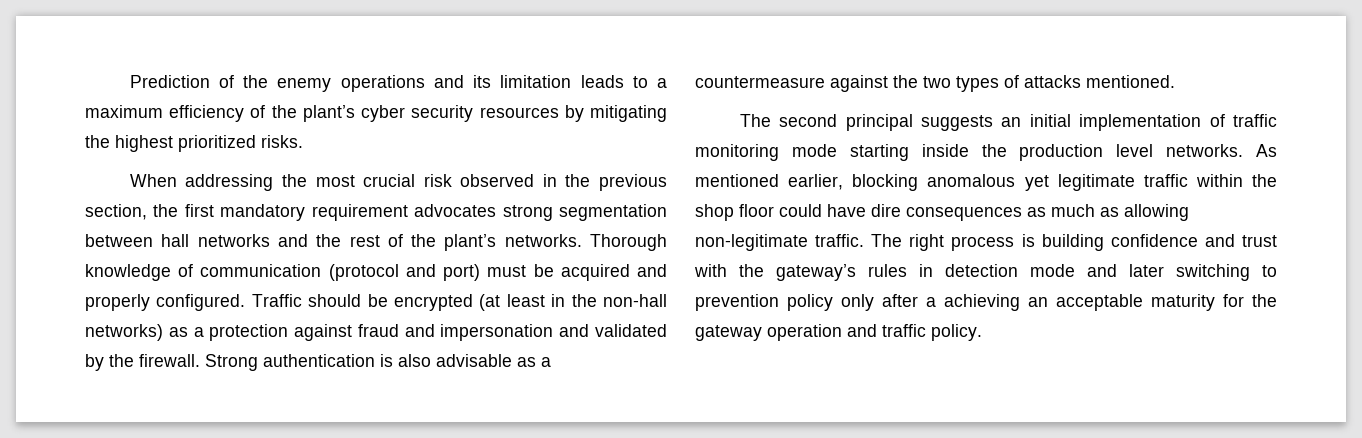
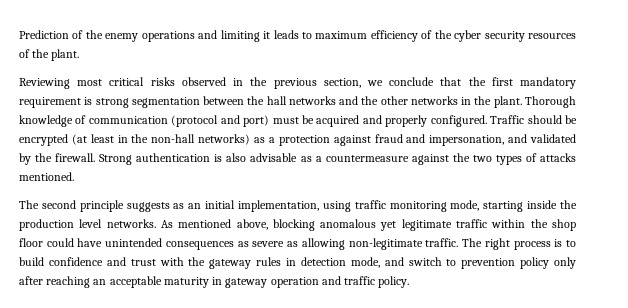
[473,75,572,88] its limitation -> [220,30,271,42] limiting it
[657,78,667,88] a -> (312, 35) none
[302,105,355,122] plant’s -> (452, 34) none
[564,105,667,122] [85,135,303,152] [129,174,452,191] by mitigating the highest prioritized risks. // When addressing the most crucial risk -> [19,49,80,61] [19,77,175,89] of the plant. // Reviewing most critical risks
(147, 212) none -> [366,77,462,86] we conclude that
[414,204,497,217] advocates -> [84,97,93,105] is
(153, 240) none -> [247,96,265,105] the
[349,234,582,251] rest of the plant’s networks. -> [380,96,522,108] other networks in the plant.
[440,324,554,341] impersonation -> [429,135,505,146] impersonation,
[845,114,1225,131] principal suggests an initial implementation of -> [79,200,351,212] principle suggests as an initial implementation, using
[791,144,837,157] mode -> [450,200,480,211] mode,
[788,174,844,190] earlier, -> [236,219,268,230] above,
[871,204,901,217] dire -> [105,238,163,247] unintended
[1051,204,1095,217] much -> [252,241,285,247] severe
[1041,234,1104,251] building -> [566,240,577,247] [19,257,44,266] to build
[776,264,856,281] gateway’s -> [209,259,252,269] gateway
[1030,264,1250,281] mode and later switching -> [350,257,442,268] mode, and switch
[926,294,1020,311] a achieving -> [46,276,91,288] reaching
[1223,294,1277,307] for the -> [212,277,223,285] in

